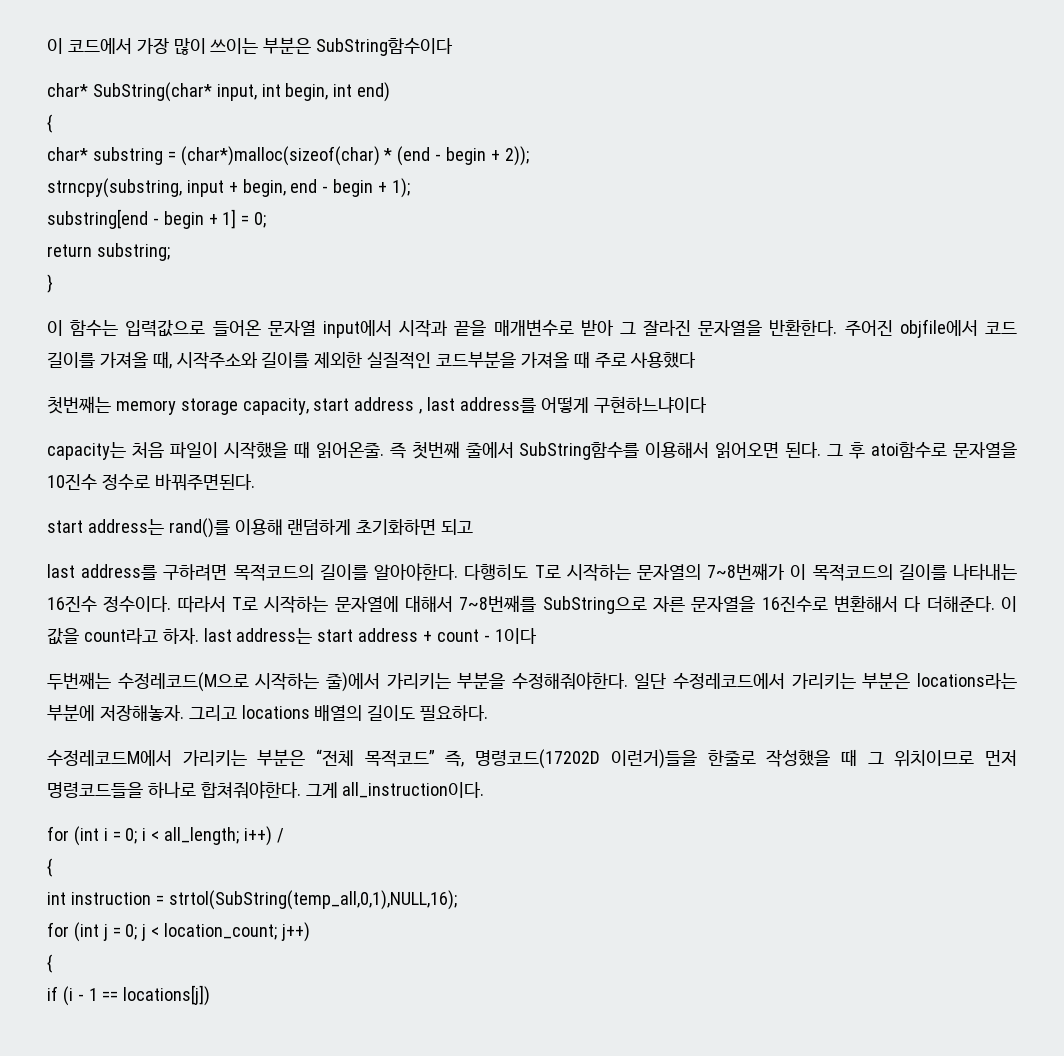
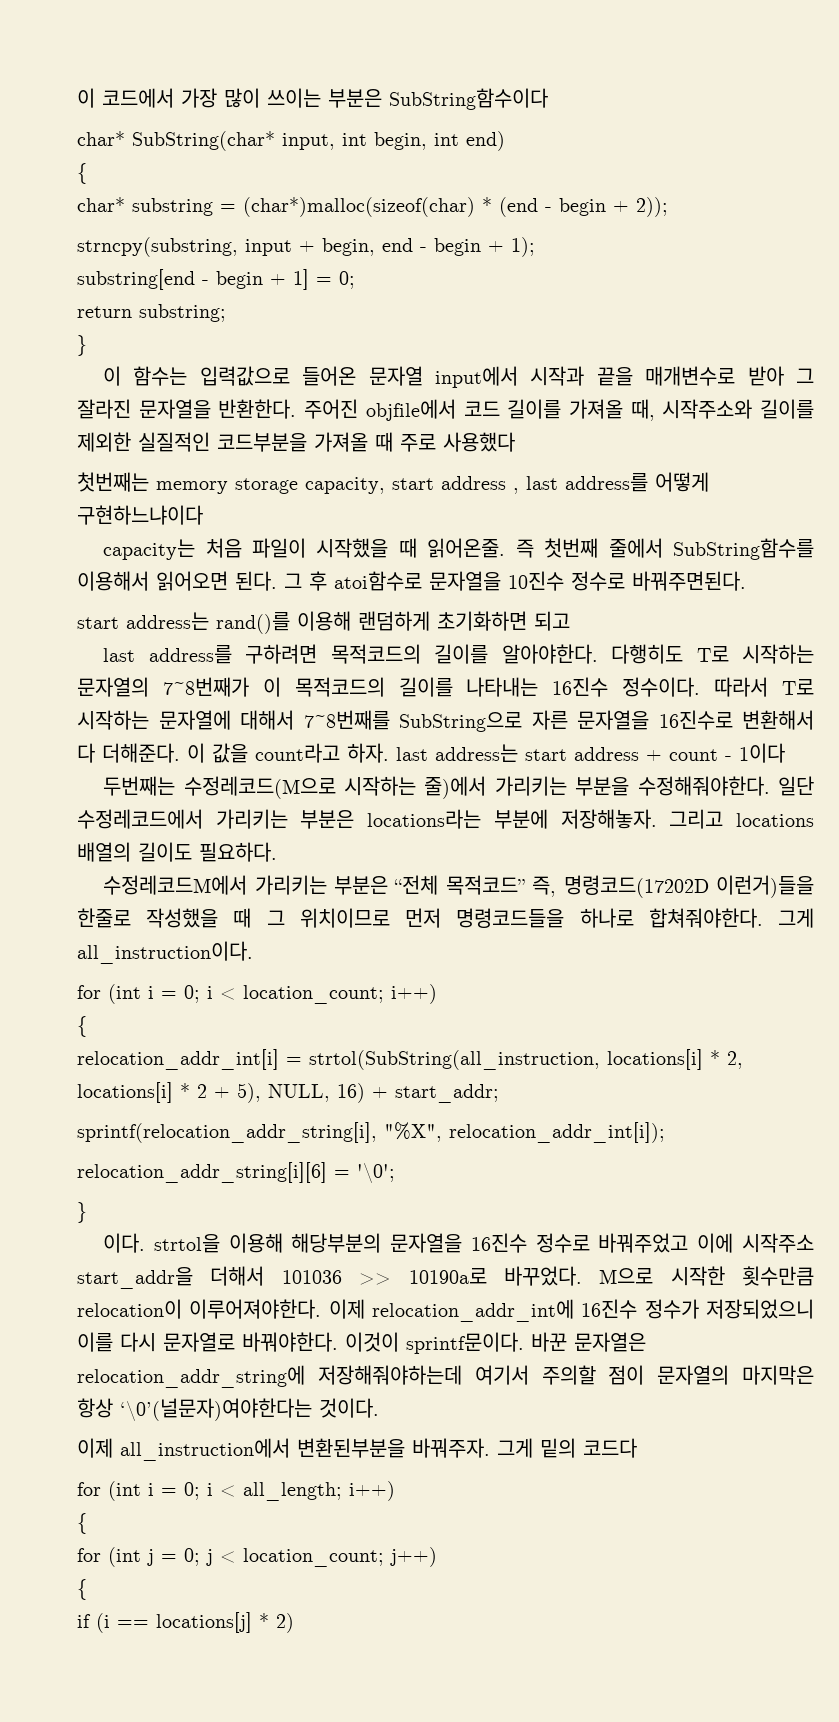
[164,826,284,846] [47,858,53,877] [47,890,457,910] all_length; i++) / // { // int instruction = strtol(SubString(temp_all,0,1),NULL,16); -> [243,984,437,1004] [77,1016,87,1037] [77,1049,743,1070] [77,1082,499,1103] [77,1122,665,1143] [77,1162,395,1183] [77,1202,87,1223] [103,1233,814,1253] [77,1266,814,1289] [77,1299,814,1322] [77,1332,646,1354] [77,1365,815,1388] [77,1398,379,1421] [77,1438,637,1461] [77,1481,395,1501] [77,1513,87,1534] location_count; i++) // { // relocation_addr_int[i] = strtol(SubString(all_instruction, locations[i] * 2, locations[i] * 2 + 5), NULL, 16) + start_addr; // sprintf(relocation_addr_string[i], "%X", relocation_addr_int[i]); // relocation_addr_string[i][6] = '\0'; // } // 이다. strtol을 이용해 해당부분의 문자열을 16진수 정수로 바꿔주었고 이에 시작주소 start_addr을 더해서 101036 >> 10190a로 바꾸었다. M으로 시작한 횟수만큼 relocation이 이루어져야한다. 이제 relocation_addr_int에 16진수 정수가 저장되었으니 이를 다시 문자열로 바꿔야한다. 이것이 sprintf문이다. 바꾼 문자열은 relocation_addr_string에 저장해줘야하는데 여기서 주의할 점이 문자열의 마지막은 항상 ‘\0’(널문자)여야한다는 것이다. // 이제 all_instruction에서 변환된부분을 바꿔주자. 그게 밑의 코드다 // for (int i = 0; i < all_length; i++) // {
[77,985,211,1006] - 1 == locations[j]) -> [117,1612,294,1633] == locations[j] * 2)

